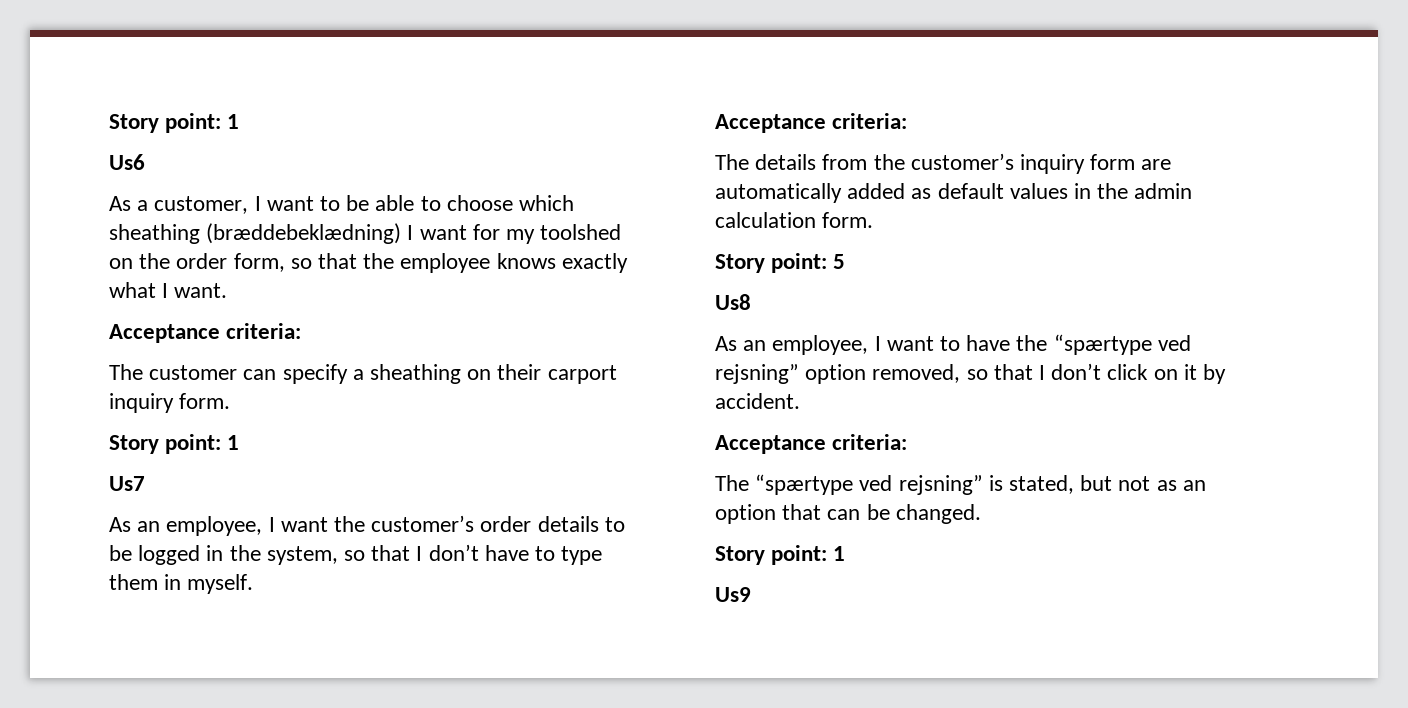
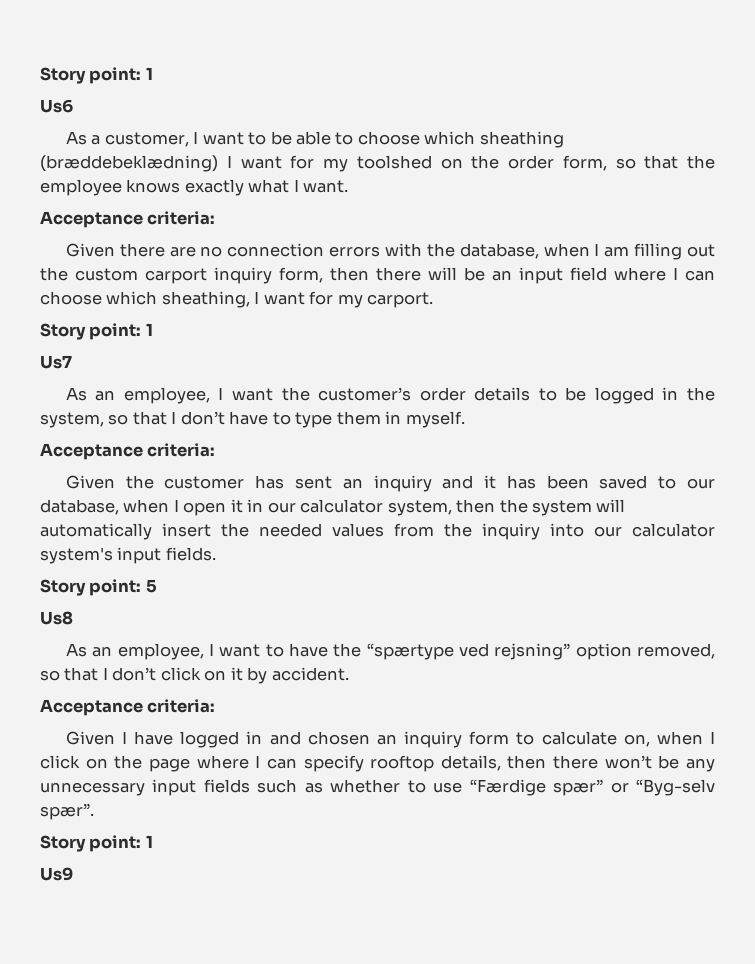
[109,364,617,384] [109,393,231,413] The customer can specify a sheathing on their carport inquiry form. -> [65,243,716,260] [40,267,715,284] [40,291,434,308] Given there are no connection errors with the database, when I am filling out the custom carport inquiry form, then there will be an input field where I can choose which sheathing, I want for my carport.
[715,153,1172,174] [715,183,1193,203] [715,212,874,228] The details from the customer’s inquiry form are automatically added as default values in the admin calculation form. -> [65,475,715,492] [40,499,626,516] [40,523,715,540] [40,547,216,564] Given the customer has sent an inquiry and it has been saved to our database, when I open it in our calculator system, then the system will automatically insert the needed values from the inquiry into our calculator system's input fields.
[715,474,1206,495] [715,504,981,524] The “spærtype ved rejsning” is stated, but not as an option that can be changed. -> [65,731,716,748] [40,755,715,772] [40,779,715,796] [40,803,94,820] Given I have logged in and chosen an inquiry form to calculate on, when I click on the page where I can specify rooftop details, then there won’t be any unnecessary input fields such as whether to use “Færdige spær” or “Byg-selv spær”.

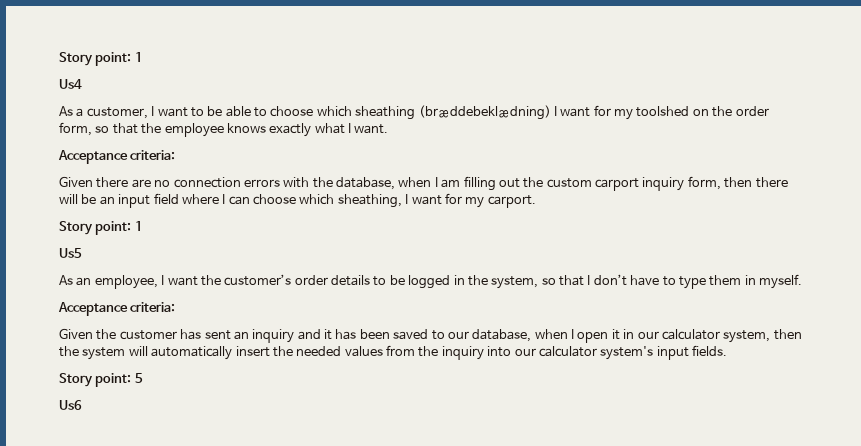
[40,67,153,84] [40,99,73,113] Story point: 1 // Us6 -> [59,52,143,66] [59,79,82,89] Story point: 1 // Us4
[40,355,72,369] Us7 -> [59,248,82,258] Us5
[40,611,73,625] [65,643,715,660] [40,667,349,684] [40,699,216,716] [65,731,716,748] [40,755,715,772] [40,779,715,796] [40,803,94,820] [40,835,153,852] [40,867,73,881] Us8 // As an employee, I want to have the “spærtype ved rejsning” option removed, so that I don’t click on it by accident. // Acceptance criteria: // Given I have logged in and chosen an inquiry form to calculate on, when I click on the page where I can specify rooftop details, then there won’t be any unnecessary input fields such as whether to use “Færdige spær” or “Byg-selv spær”. // Story point: 1 // Us9 -> [59,400,82,410] Us6

